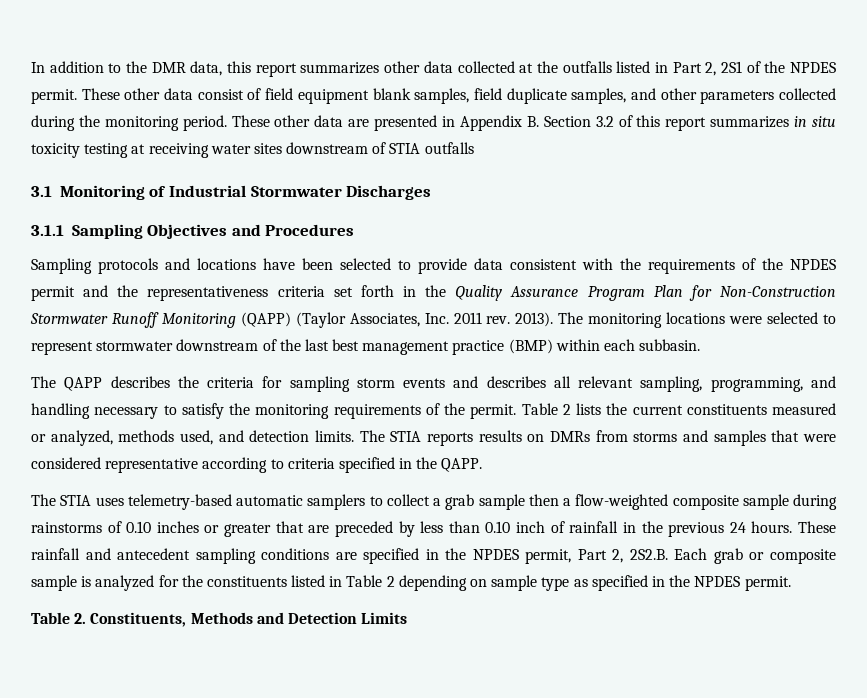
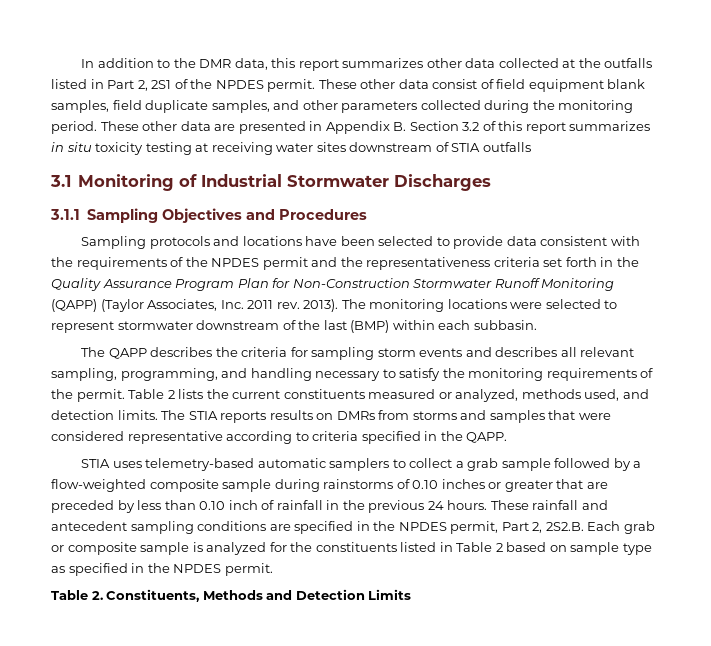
[332,339,505,355] best management practice -> (347, 325) none
[31,494,56,506] The -> (508, 437) none
[528,494,559,506] then -> [554,458,631,471] followed by
[398,575,467,591] depending -> [506,542,547,552] based

